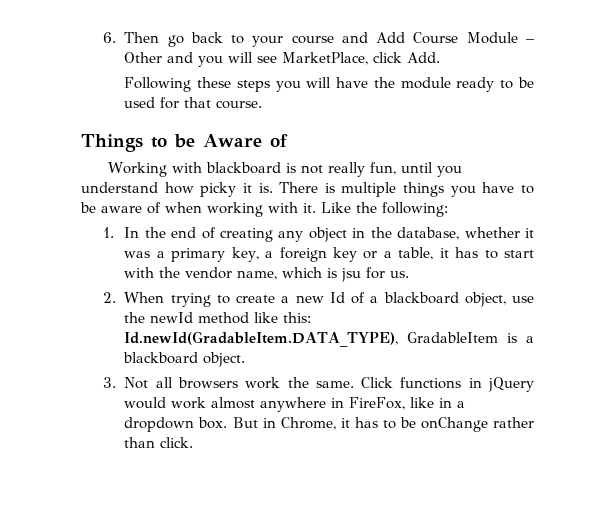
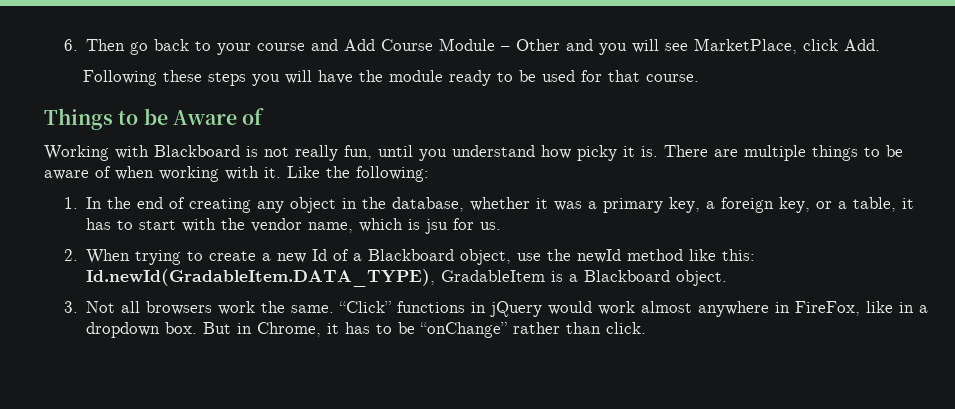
[206,162,282,174] blackboard -> [154,145,240,157] Blackboard
[324,183,335,193] is -> [714,149,738,157] are
[450,182,515,197] you have -> (858, 153) none
[332,247,357,262] key -> [778,197,810,213] key,
[383,292,459,304] blackboard -> [367,249,454,261] Blackboard
[123,352,199,364] blackboard -> [583,270,670,282] Blackboard
[361,377,394,388] Click -> [338,301,391,313] “Click”
[420,417,488,432] onChange -> [419,322,507,338] “onChange”

